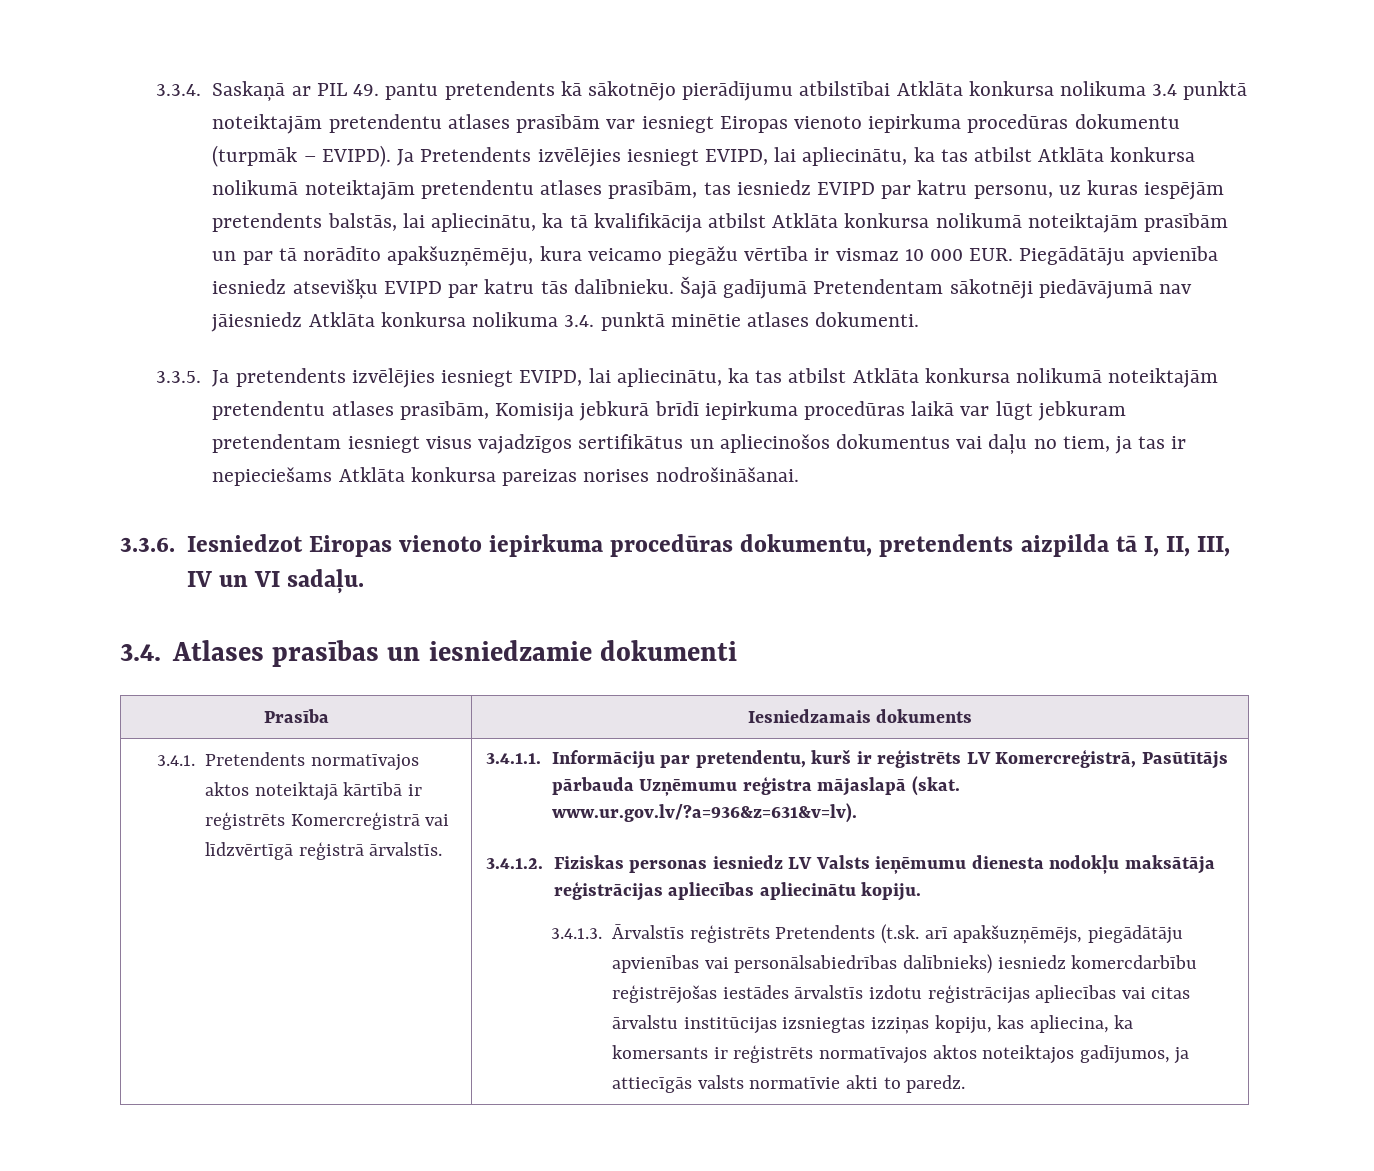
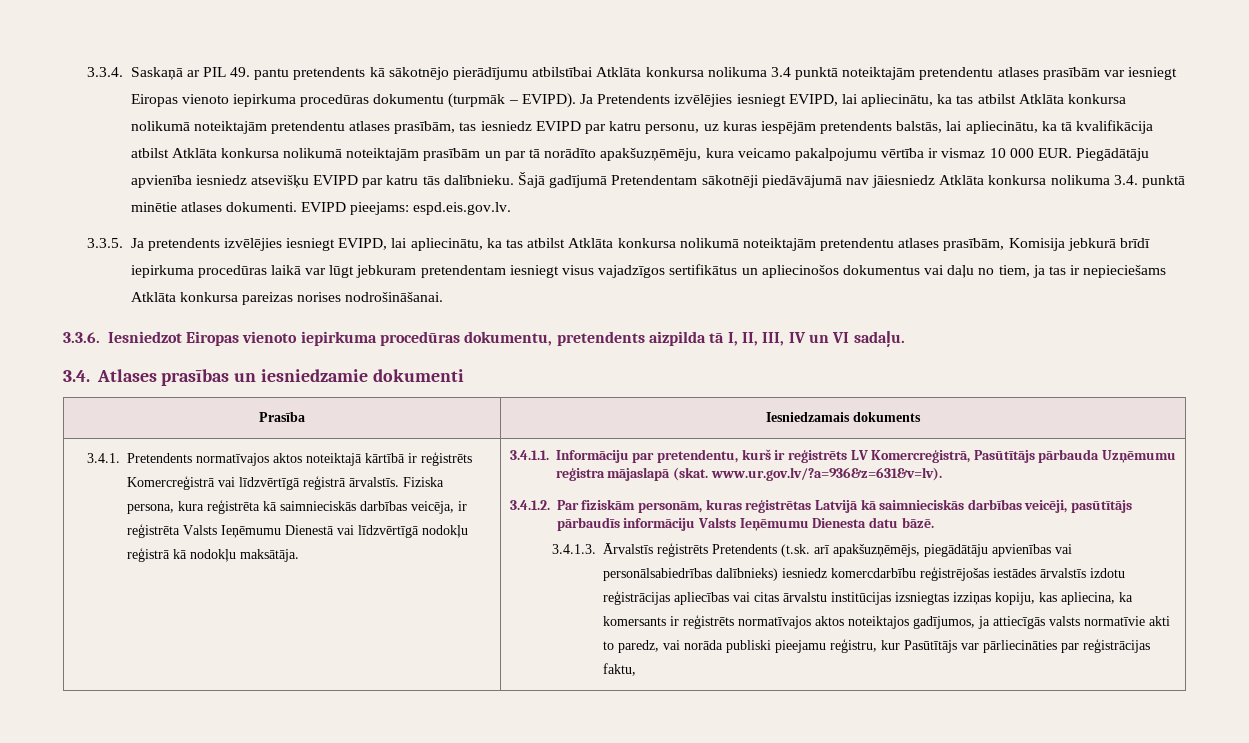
[667,246,738,265] piegāžu -> [794,148,877,161] pakalpojumu
(920, 319) none -> [301,202,512,215] EVIPD pieejams: espd.eis.gov.lv.
(443, 849) none -> [402,477,444,487] [126,500,467,514] [126,524,468,538] [126,548,299,562] Fiziska persona, kura reģistrēta kā saimnieciskās darbības veicēja, ir reģistrēta Valsts Ieņēmumu Dienestā vai līdzvērtīgā nodokļu reģistrā kā nodokļu maksātāja.
[553,855,1215,874] [553,882,922,901] Fiziskas personas iesniedz LV Valsts ieņēmumu dienesta nodokļu maksātāja reģistrācijas apliecības apliecinātu kopiju. -> [556,499,1133,513] [556,517,934,531] Par fiziskām personām, kuras reģistrētas Latvijā kā saimnieciskās darbības veicēji, pasūtītājs pārbaudīs informāciju Valsts Ieņēmumu Dienesta datu bāzē.
[906,1075,966,1093] paredz. -> [618,639,1151,653] [603,663,637,676] paredz, vai norāda publiski pieejamu reģistru, kur Pasūtītājs var pārliecināties par reģistrācijas faktu,

